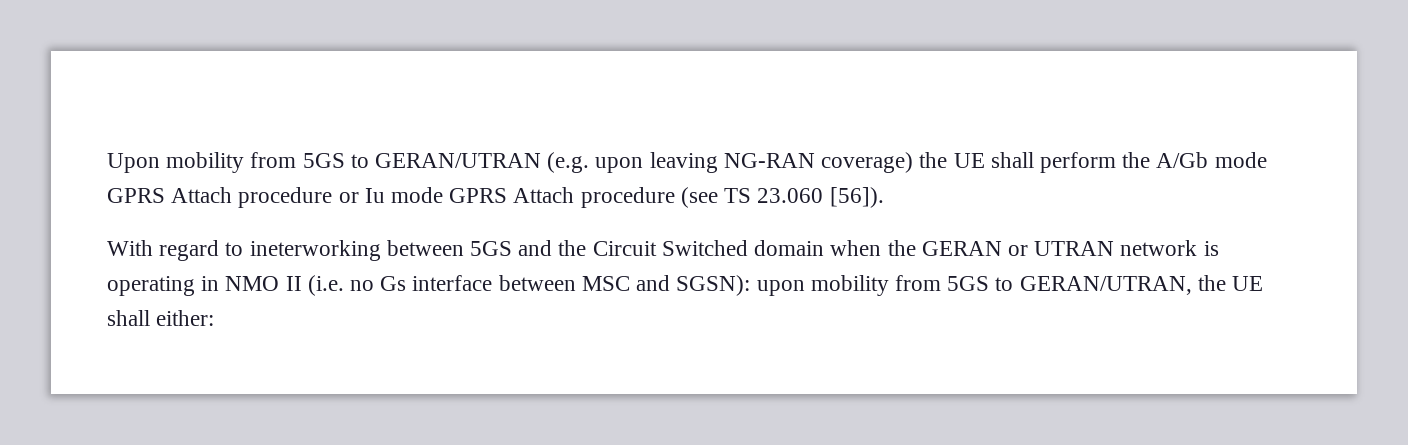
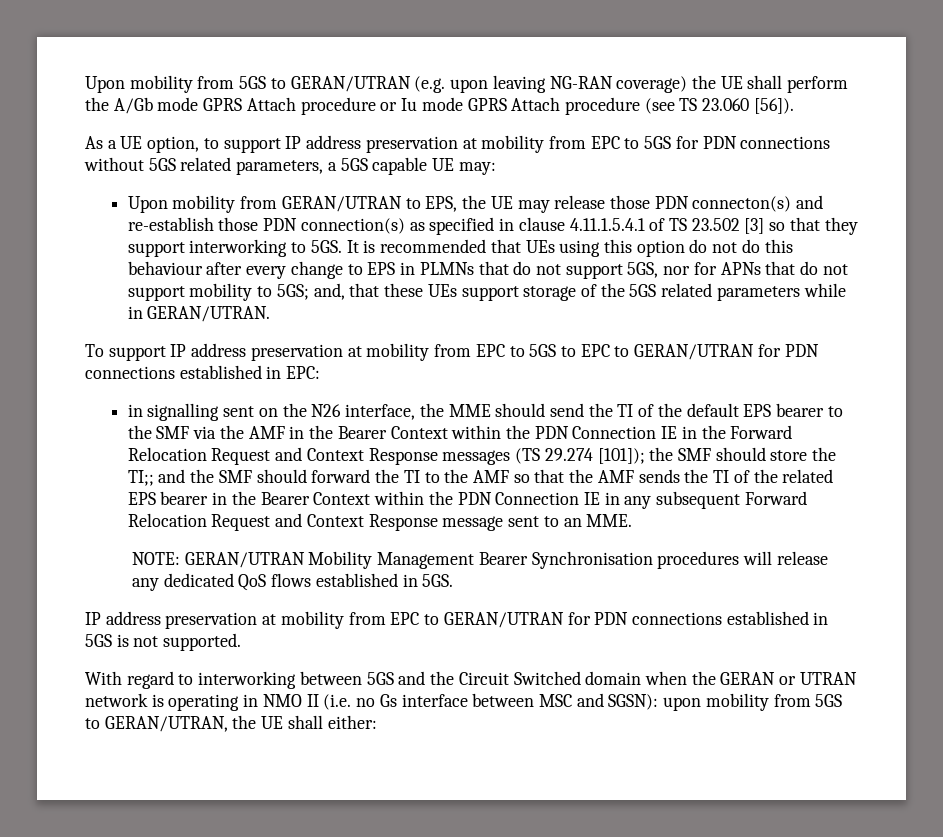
(884, 197) none -> [85,135,831,153] [84,157,496,175] [127,195,824,213] [127,217,858,235] [127,239,793,257] [127,261,848,279] [127,283,846,301] [127,306,271,322] [85,343,819,361] [85,365,321,379] [127,403,843,421] [127,425,793,439] [127,447,837,465] [127,469,834,486] [127,491,807,509] [127,513,633,531] [131,551,828,569] [131,573,454,591] [85,611,829,629] [85,633,242,651] // As a UE option, to support IP address preservation at mobility from EPC to 5GS for PDN connections without 5GS related parameters, a 5GS capable UE may: // Upon mobility from GERAN/UTRAN to EPS, the UE may release those PDN connecton(s) and re-establish those PDN connection(s) as specified in clause 4.11.1.5.4.1 of TS 23.502 [3] so that they support interworking to 5GS. It is recommended that UEs using this option do not do this behaviour after every change to EPS in PLMNs that do not support 5GS, nor for APNs that do not support mobility to 5GS; and, that these UEs support storage of the 5GS related parameters while in GERAN/UTRAN. // To support IP address preservation at mobility from EPC to 5GS to EPC to GERAN/UTRAN for PDN connections established in EPC: // in signalling sent on the N26 interface, the MME should send the TI of the default EPS bearer to the SMF via the AMF in the Bearer Context within the PDN Connection IE in the Forward Relocation Request and Context Response messages (TS 29.274 [101]); the SMF should store the TI;; and the SMF should forward the TI to the AMF so that the AMF sends the TI of the related EPS bearer in the Bearer Context within the PDN Connection IE in any subsequent Forward Relocation Request and Context Response message sent to an MME. // NOTE: GERAN/UTRAN Mobility Management Bearer Synchronisation procedures will release any dedicated QoS flows established in 5GS. // IP address preservation at mobility from EPC to GERAN/UTRAN for PDN connections established in 5GS is not supported.
[249,240,381,261] ineterworking -> [198,671,297,689] interworking

